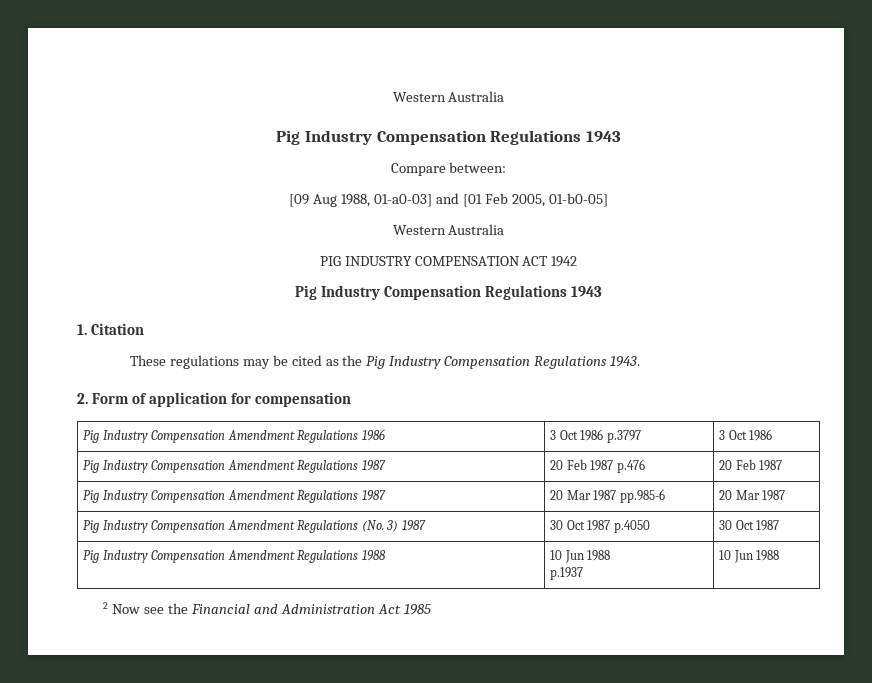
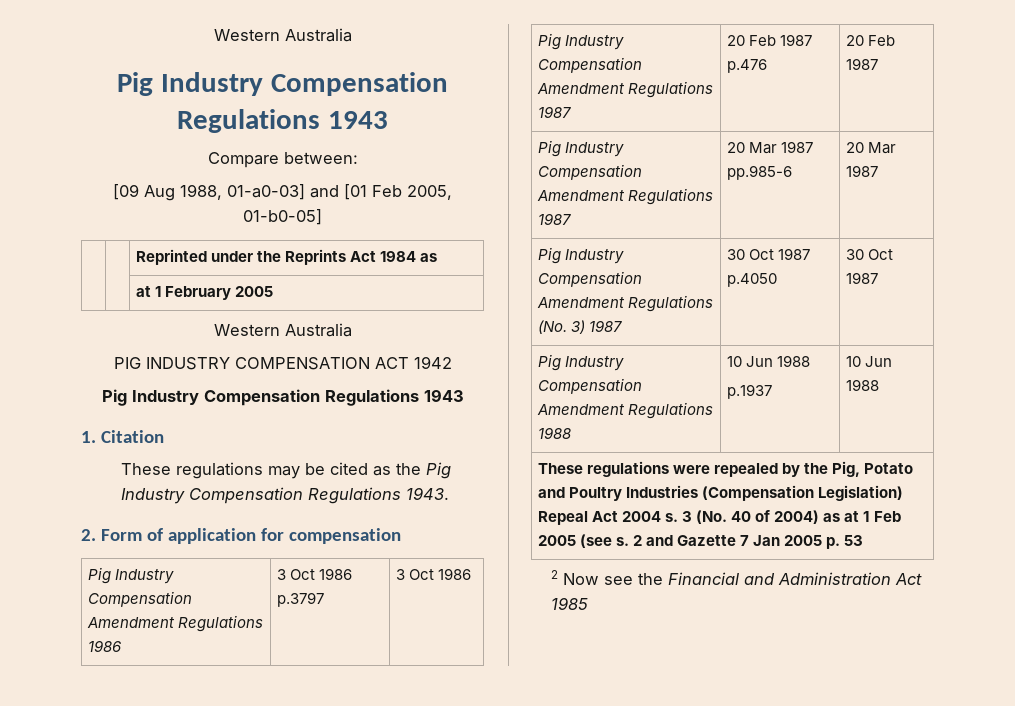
(608, 200) none -> [135,249,438,265] [135,286,274,300] // | | Reprinted under the Reprints Act 1984 as // | | at 1 February 2005
(780, 555) none -> [537,461,914,477] [537,485,904,501] [537,510,901,525] [537,534,864,549] // These regulations were repealed by the Pig, Potato and Poultry Industries (Compensation Legislation) Repeal Act 2004 s. 3 (No. 40 of 2004) as at 1 Feb 2005 (see s. 2 and Gazette 7 Jan 2005 p. 53

